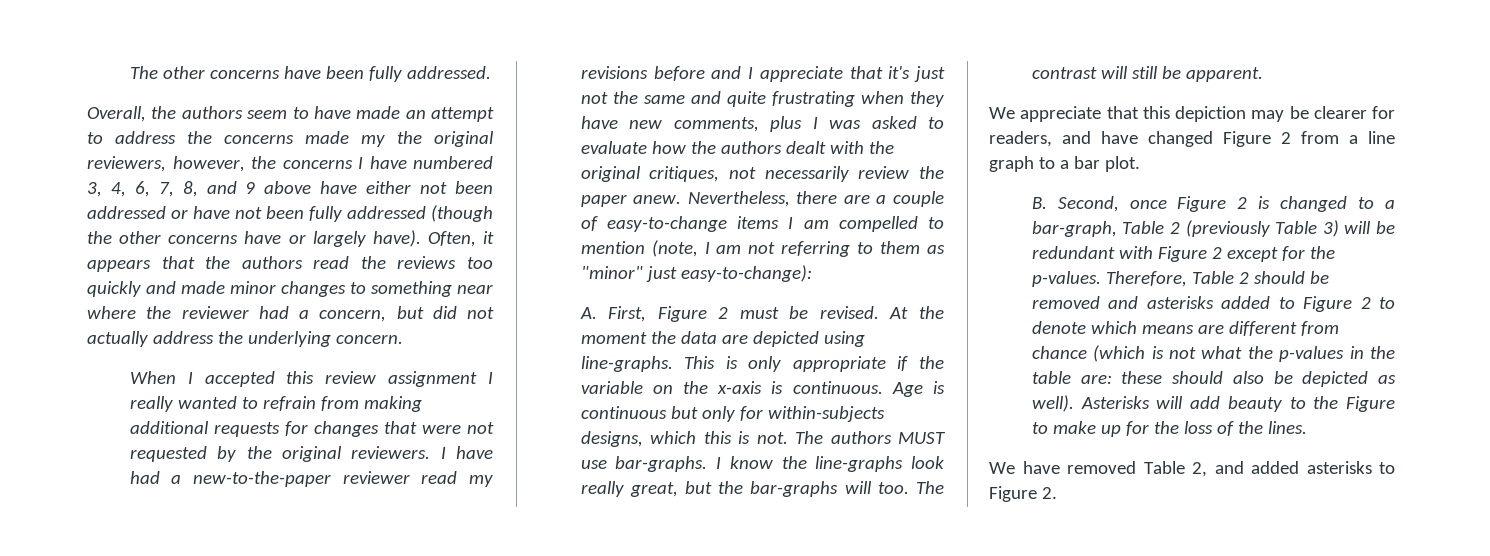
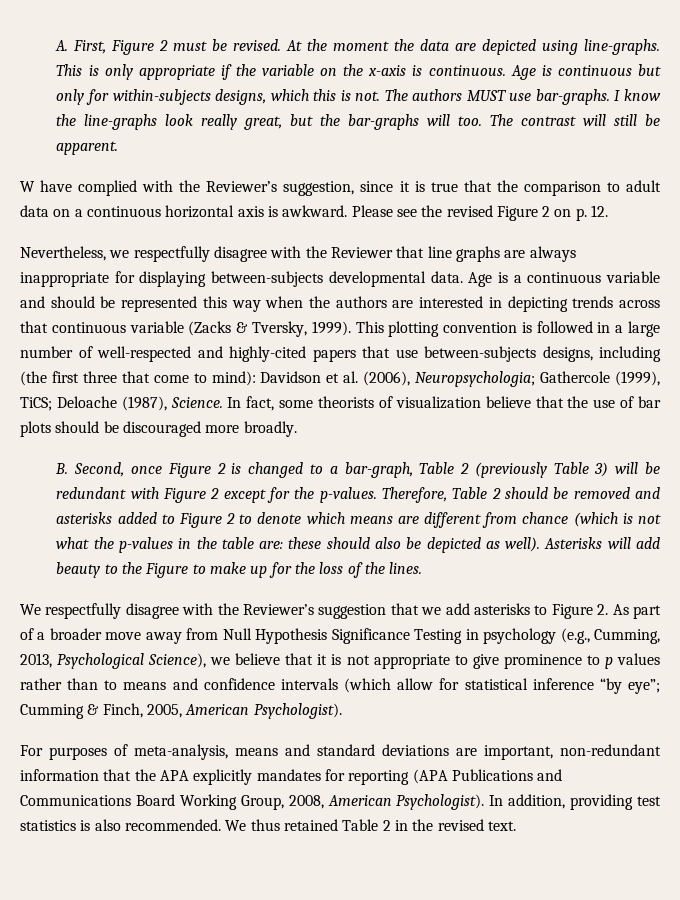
[129,66,491,82] [87,106,494,122] [87,131,494,147] [87,156,493,172] [87,181,494,197] [87,205,493,222] [87,230,494,247] [87,256,493,272] [87,281,493,297] [87,306,494,322] [87,331,403,347] [129,371,493,387] [129,396,422,412] [129,421,494,437] [129,446,493,462] [129,471,493,487] [580,66,945,82] [580,91,944,107] [580,116,944,132] [580,141,894,154] [580,166,944,182] [580,191,944,207] [580,216,944,232] [580,240,945,257] [580,265,812,282] The other concerns have been fully addressed. // Overall, the authors seem to have made an attempt to address the concerns made my the original reviewers, however, the concerns I have numbered 3, 4, 6, 7, 8, and 9 above have either not been addressed or have not been fully addressed (though the other concerns have or largely have). Often, it appears that the authors read the reviews too quickly and made minor changes to something near where the reviewer had a concern, but did not actually address the underlying concern. // When I accepted this review assignment I really wanted to refrain from making additional requests for changes that were not requested by the original reviewers. I have had a new-to-the-paper reviewer read my revisions before and I appreciate that it's just not the same and quite frustrating when they have new comments, plus I was asked to evaluate how the authors dealt with the original critiques, not necessarily review the paper anew. Nevertheless, there are a couple of easy-to-change items I am compelled to mention (note, I am not referring to them as "minor" just easy-to-change): // -> (55, 45) none
[989,106,1395,122] [989,131,1395,147] [989,156,1140,172] We appreciate that this depiction may be clearer for readers, and have changed Figure 2 from a line graph to a bar plot. -> [20,180,662,196] [20,205,609,221] [20,246,576,262] [20,271,660,287] [20,296,660,312] [20,321,661,337] [20,346,661,362] [20,371,660,387] [20,396,662,411] [20,421,297,437] W have complied with the Reviewer’s suggestion, since it is true that the comparison to adult data on a continuous horizontal axis is awkward. Please see the revised Figure 2 on p. 12. // Nevertheless, we respectfully disagree with the Reviewer that line graphs are always inappropriate for displaying between-subjects developmental data. Age is a continuous variable and should be represented this way when the authors are interested in depicting trends across that continuous variable (Zacks & Tversky, 1999). This plotting convention is followed in a large number of well-respected and highly-cited papers that use between-subjects designs, including (the first three that come to mind): Davidson et al. (2006), Neuropsychologia; Gathercole (1999), TiCS; Deloache (1987), Science. In fact, some theorists of visualization believe that the use of bar plots should be discouraged more broadly.
[1022,461,1395,477] [989,486,1057,502] have removed Table 2, and added asterisks to Figure 2. -> [45,603,661,619] [20,628,660,644] [20,653,661,669] [20,678,660,694] [20,703,342,719] [20,744,661,760] [20,769,563,785] [20,794,662,810] [20,819,516,831] respectfully disagree with the Reviewer’s suggestion that we add asterisks to Figure 2. As part of a broader move away from Null Hypothesis Significance Testing in psychology (e.g., Cumming, 2013, Psychological Science), we believe that it is not appropriate to give prominence to p values rather than to means and confidence intervals (which allow for statistical inference “by eye”; Cumming & Finch, 2005, American Psychologist). // For purposes of meta-analysis, means and standard deviations are important, non-redundant information that the APA explicitly mandates for reporting (APA Publications and Communications Board Working Group, 2008, American Psychologist). In addition, providing test statistics is also recommended. We thus retained Table 2 in the revised text.

